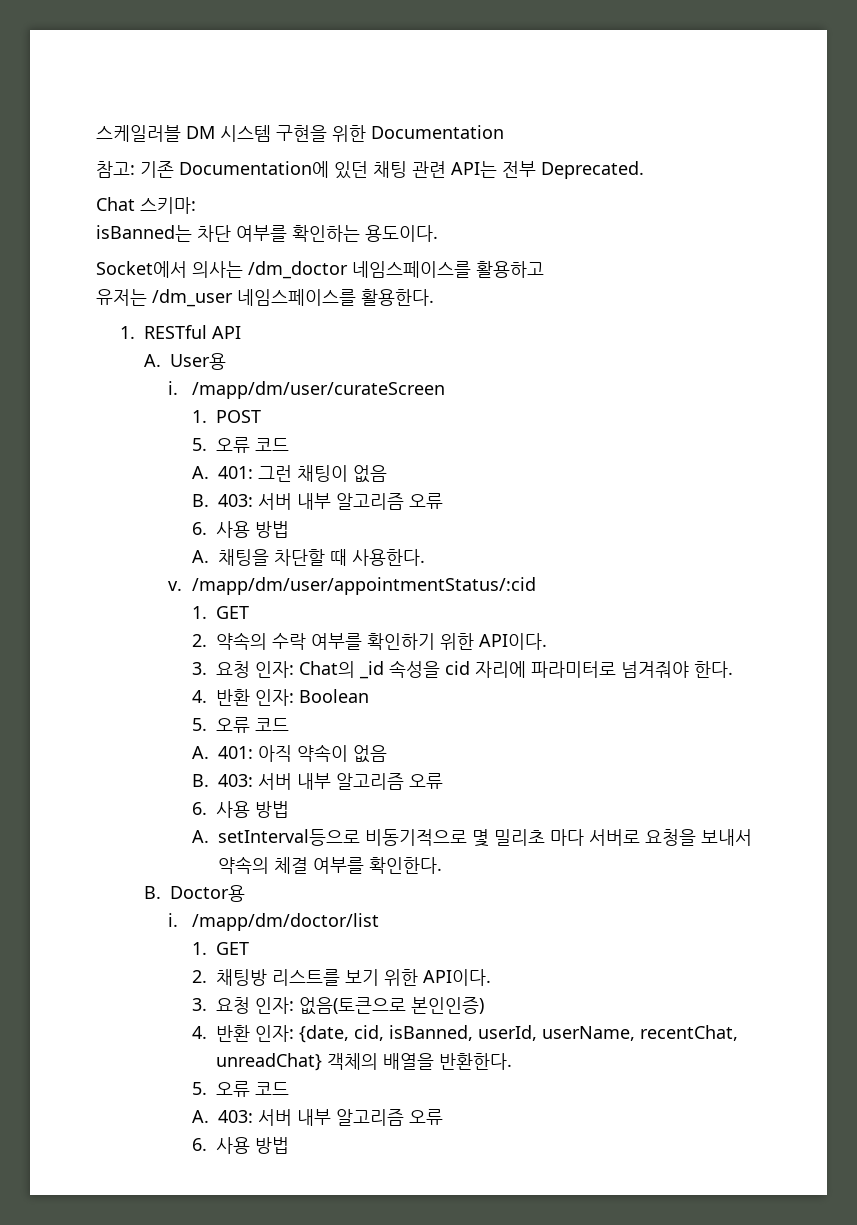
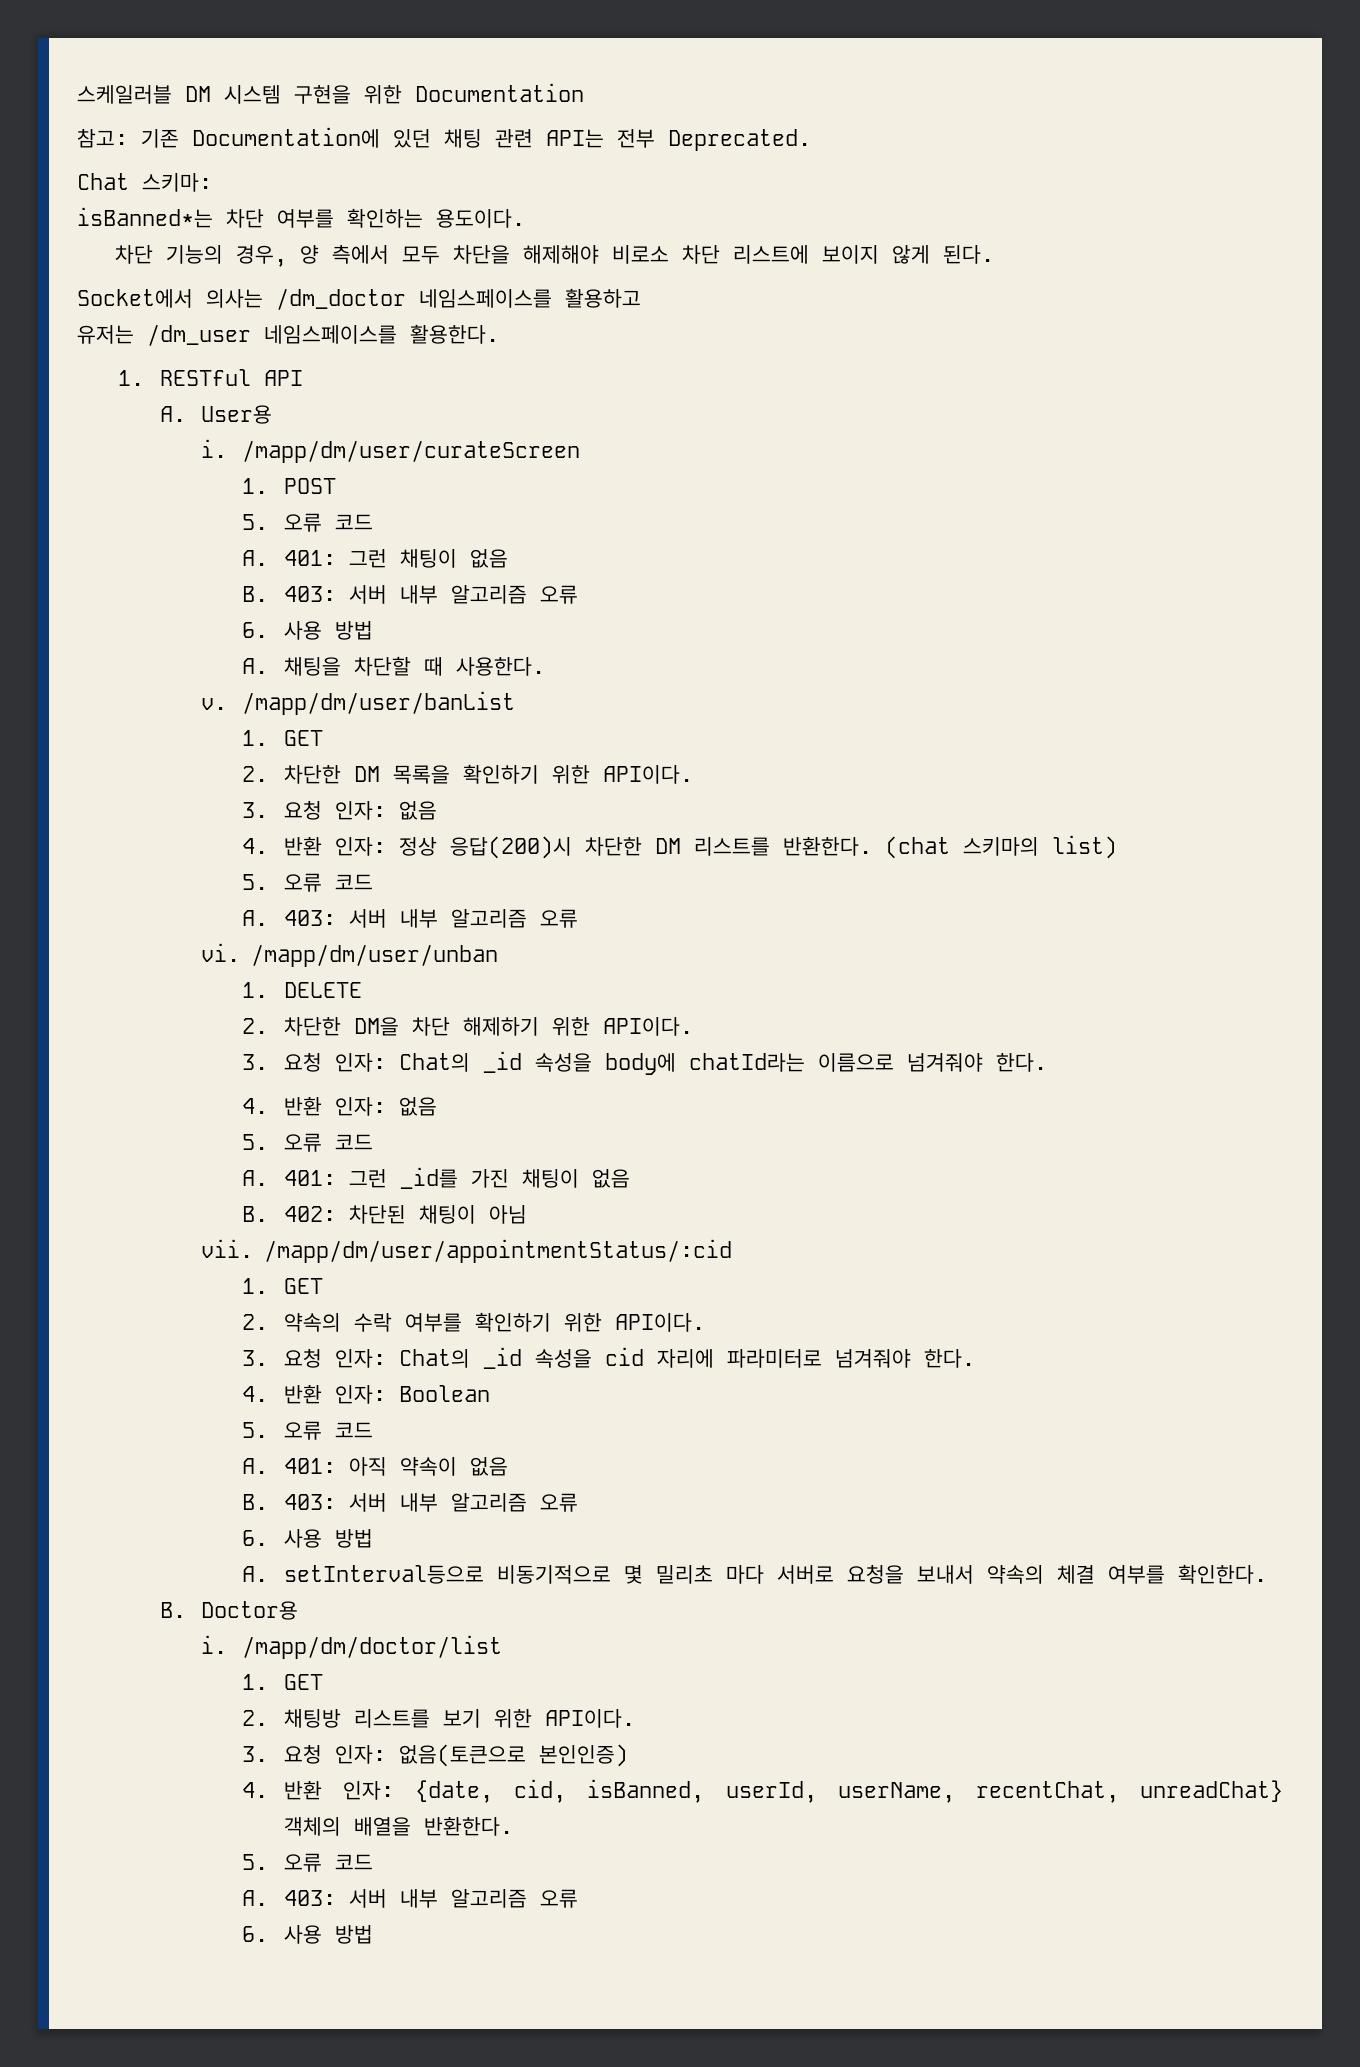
[96,225,192,242] isBanned는 -> [77,207,213,228] isBanned*는
(438, 233) none -> [114,245,994,267] // 차단 기능의 경우, 양 측에서 모두 차단을 해제해야 비로소 차단 리스트에 보이지 않게 된다.
(182, 586) none -> [242,691,516,715] [242,730,323,746] [242,764,693,784] [242,800,437,820] [242,835,1117,859] [242,873,373,892] [242,909,578,928] [201,943,498,967] [242,982,362,998] [242,1017,693,1036] [242,1051,1047,1075] [242,1097,437,1116] [242,1133,373,1152] [242,1167,630,1189] [242,1205,527,1224] [201,1239,254,1258] /mapp/dm/user/banList // 1. GET // 2. 차단한 DM 목록을 확인하기 위한 API이다. // 3. 요청 인자: 없음 // 4. 반환 인자: 정상 응답(200)시 차단한 DM 리스트를 반환한다. (chat 스키마의 list) // 5. 오류 코드 // A. 403: 서버 내부 알고리즘 오류 // vi. /mapp/dm/user/unban // 1. DELETE // 2. 차단한 DM을 차단 해제하기 위한 API이다. // 3. 요청 인자: Chat의 _id 속성을 body에 chatId라는 이름으로 넘겨줘야 한다. // 4. 반환 인자: 없음 // 5. 오류 코드 // A. 401: 그런 _id를 가진 채팅이 없음 // B. 402: 차단된 채팅이 아님 // vii.

